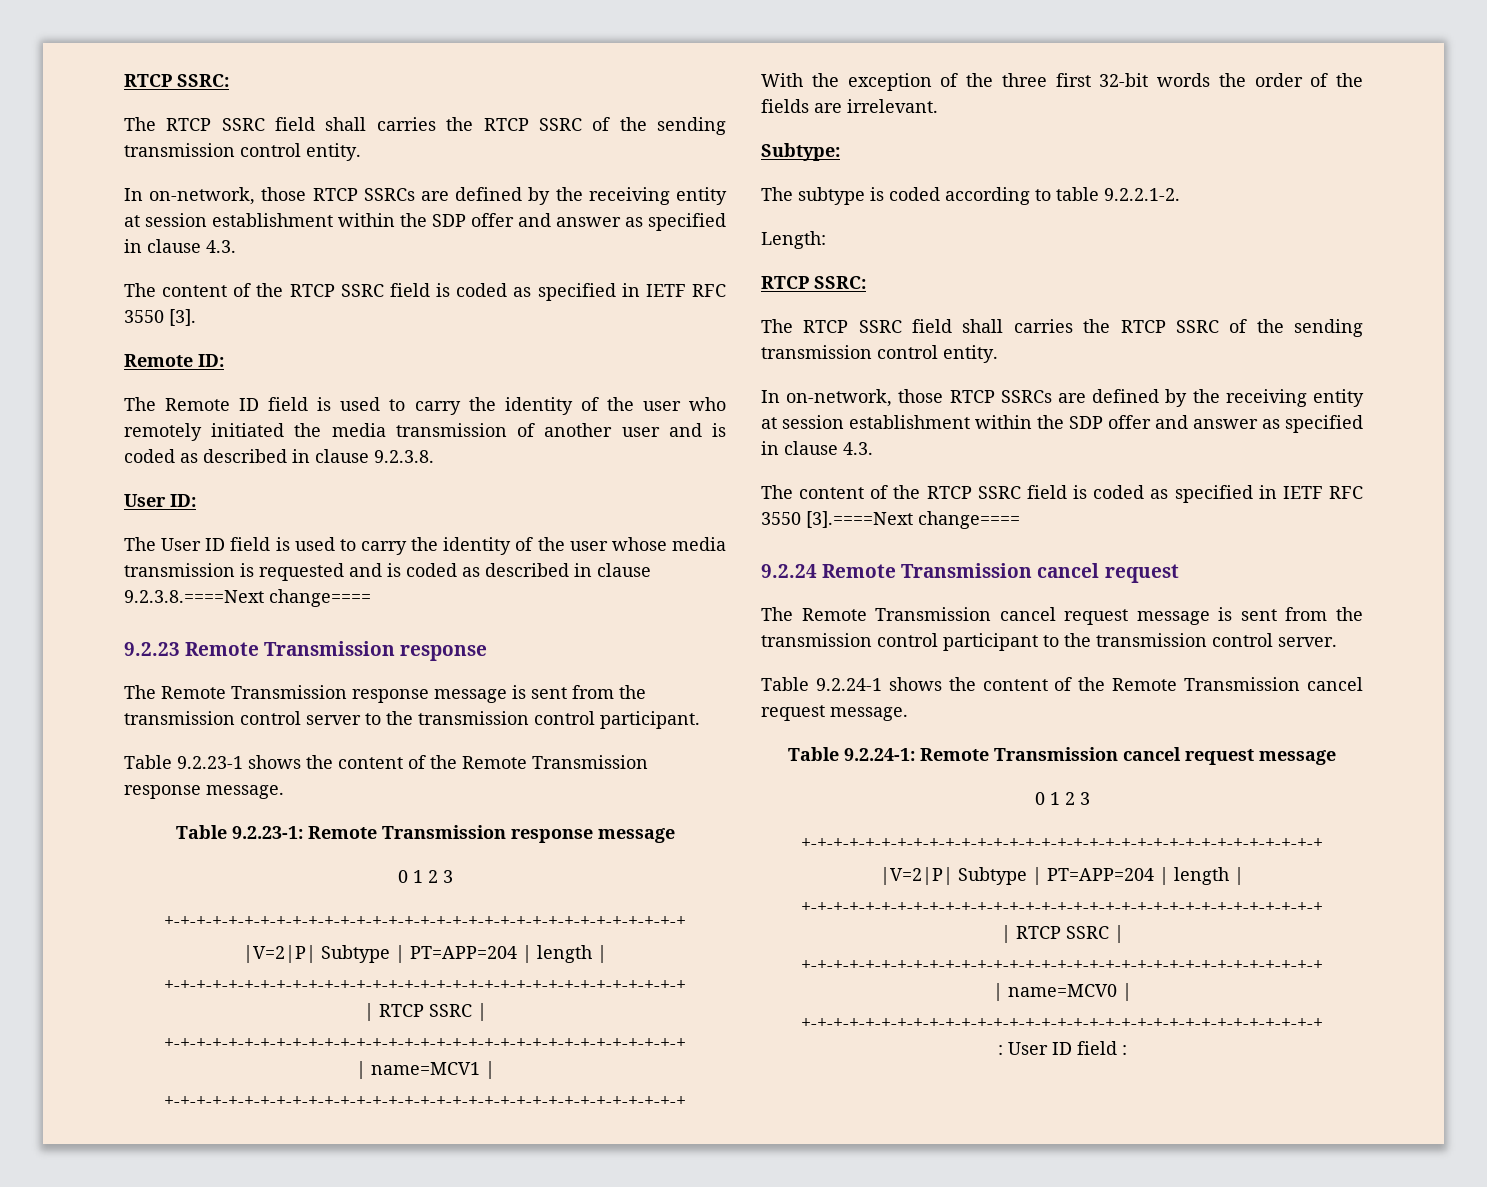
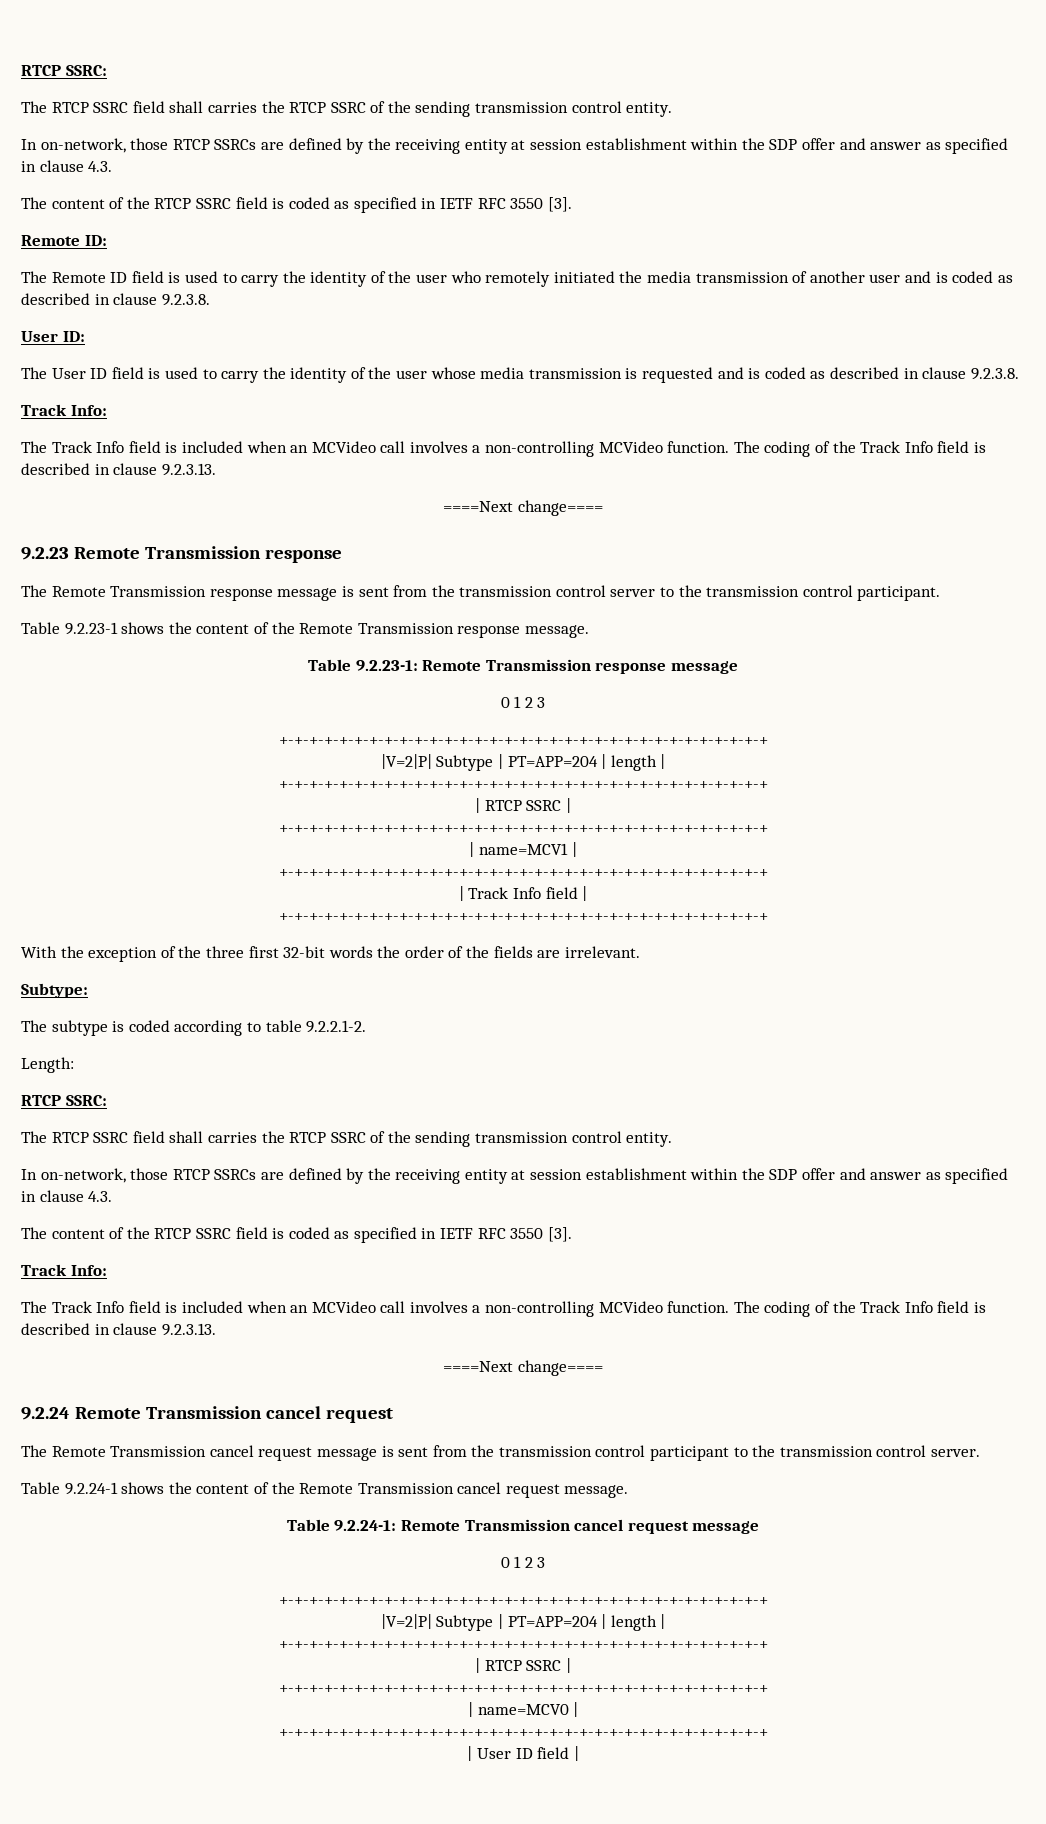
[124,590,264,603] 9.2.3.8.====Next -> [970,368,1019,380] [21,404,107,416] [21,441,986,457] [21,463,216,476] [443,501,514,512] 9.2.3.8. // Track Info: // The Track Info field is included when an MCVideo call involves a non-controlling MCVideo function. The coding of the Track Info field is described in clause 9.2.3.13. // ====Next
(686, 1101) none -> [458,886,588,901] [278,913,768,921] // | Track Info field | // +-+-+-+-+-+-+-+-+-+-+-+-+-+-+-+-+-+-+-+-+-+-+-+-+-+-+-+-+-+-+-+-+
[806,511,913,528] [3].====Next -> [547,1227,572,1242] [21,1264,107,1276] [21,1301,986,1317] [21,1323,216,1336] [443,1361,514,1372] [3]. // Track Info: // The Track Info field is included when an MCVideo call involves a non-controlling MCVideo function. The coding of the Track Info field is described in clause 9.2.3.13. // ====Next
[997,1041,1127,1055] : User ID field : -> [467,1746,579,1761] | User ID field |

